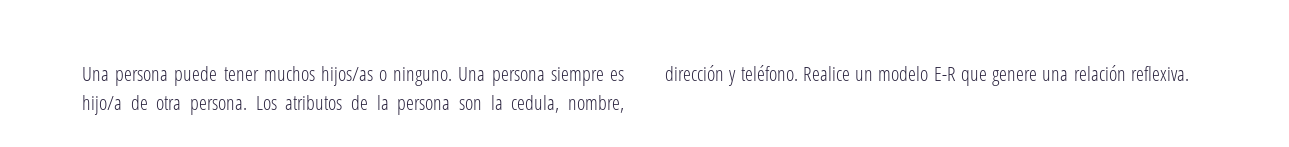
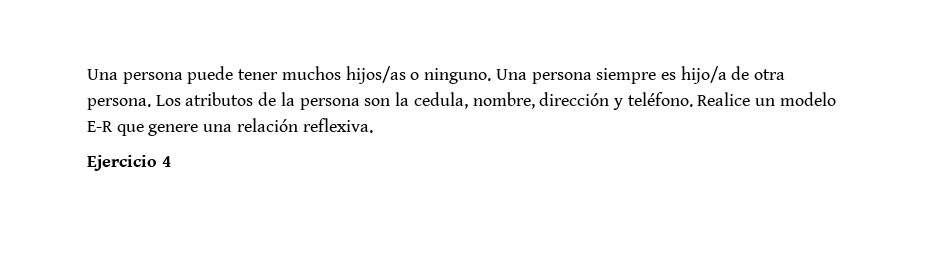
(1189, 73) none -> [87,155,171,171] // Ejercicio 4

